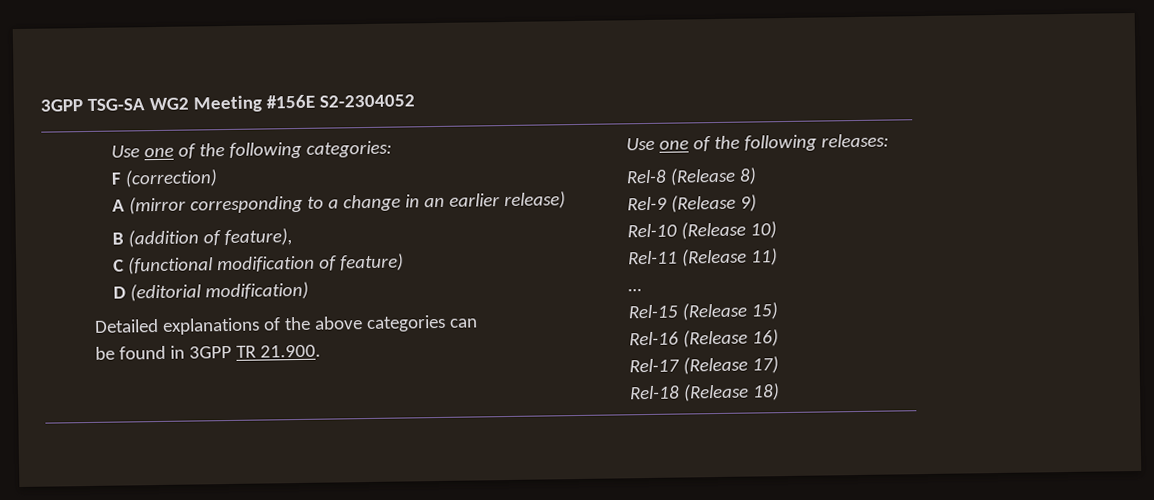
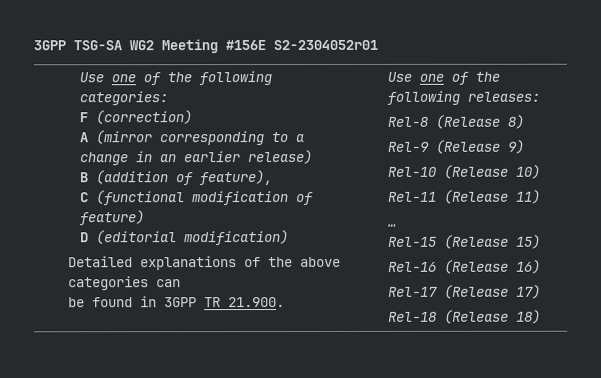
[318,94,415,108] S2-2304052 -> [273,39,378,51] S2-2304052r01

